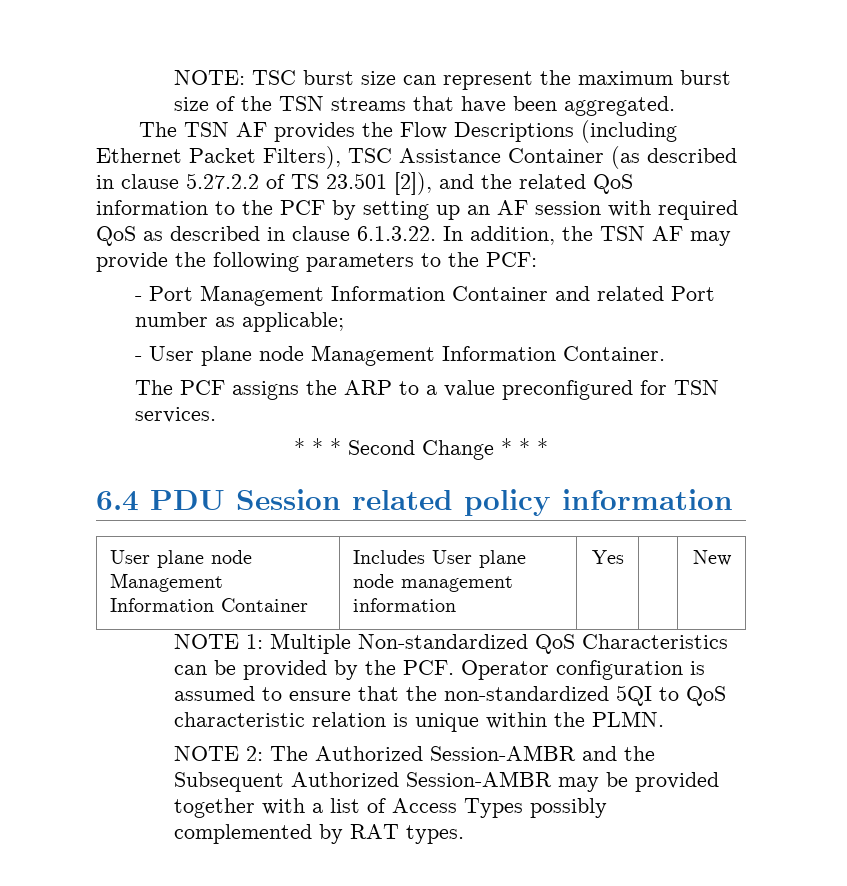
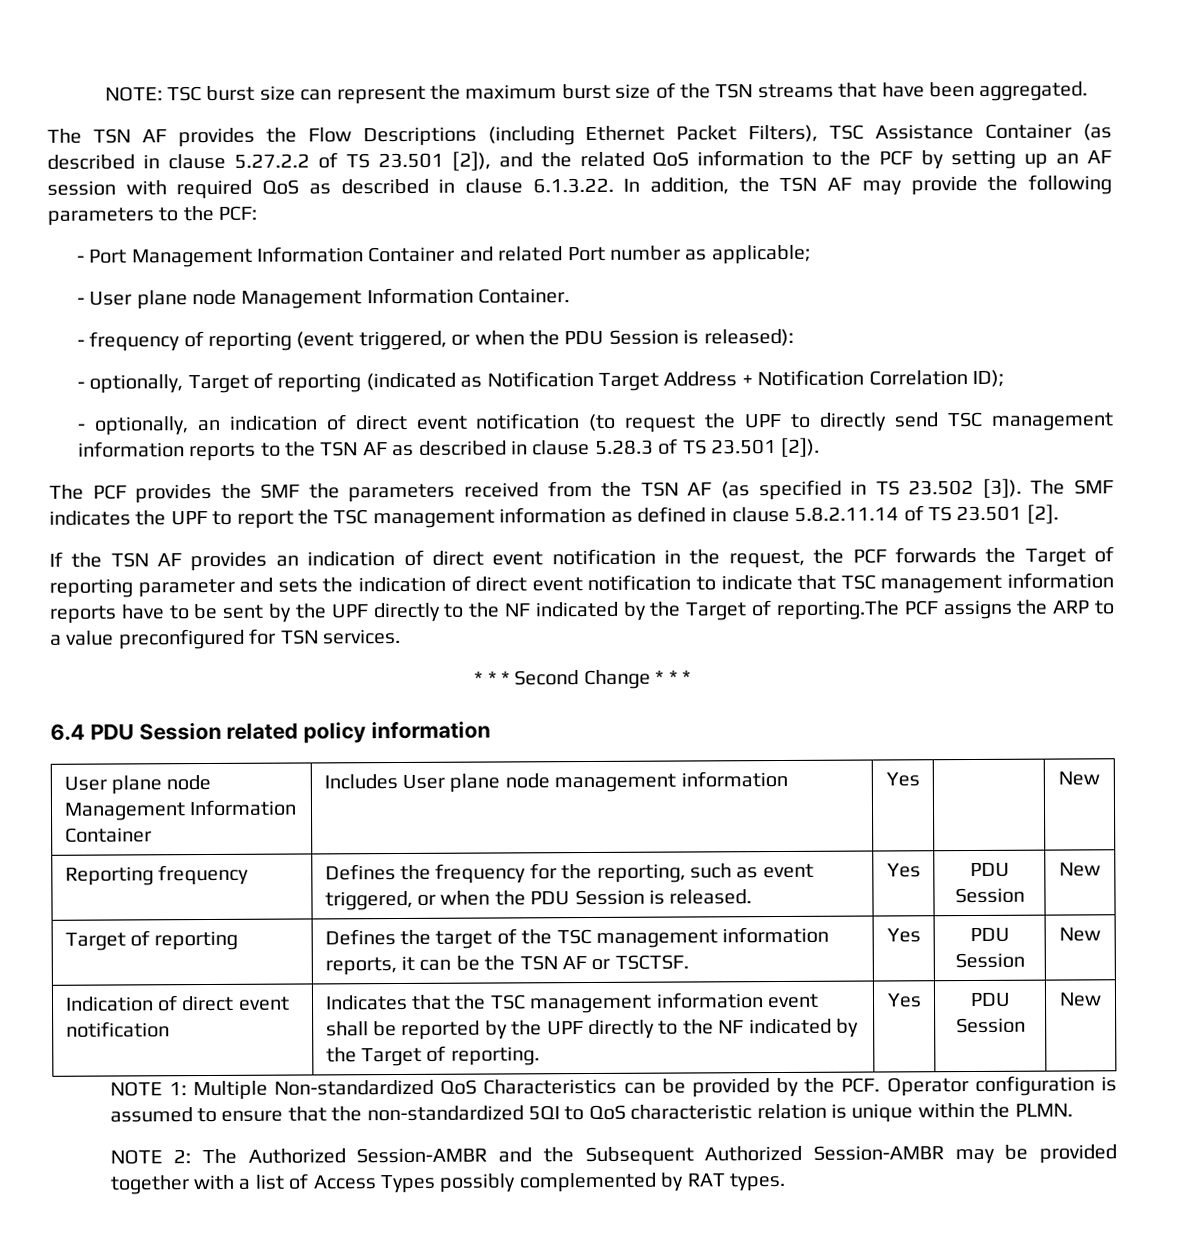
[134,380,173,395] The -> [76,328,794,352] [76,369,1005,394] [76,411,1114,436] [77,437,821,462] [49,478,1114,504] [49,504,1059,529] [49,546,1114,572] [49,572,1115,598] [49,600,900,624] - frequency of reporting (event triggered, or when the PDU Session is released): // - optionally, Target of reporting (indicated as Notification Target Address + Notification Correlation ID); // - optionally, an indication of direct event notification (to request the UPF to directly send TSC management information reports to the TSN AF as described in clause 5.28.3 of TS 23.501 [2]). // The PCF provides the SMF the parameters received from the TSN AF (as specified in TS 23.502 [3]). The SMF indicates the UPF to report the TSC management information as defined in clause 5.8.2.11.14 of TS 23.501 [2]. // If the TSN AF provides an indication of direct event notification in the request, the PCF forwards the Target of reporting parameter and sets the indication of direct event notification to indicate that TSC management information reports have to be sent by the UPF directly to the NF indicated by the Target of reporting.The
(732, 558) none -> [64,864,249,886] [324,863,814,884] [324,889,753,911] [886,863,921,878] [969,862,1010,878] [954,887,1025,904] [1059,862,1101,877] [64,930,239,951] [324,926,830,949] [324,954,689,976] [886,928,921,943] [969,927,1010,943] [954,952,1025,969] [1059,927,1101,942] [64,995,290,1012] [65,1021,170,1038] [324,992,819,1014] [325,1018,859,1040] [325,1045,540,1067] [886,993,922,1008] [969,992,1011,1008] [955,1017,1026,1034] [1059,992,1102,1007] // Reporting frequency | Defines the frequency for the reporting, such as event triggered, or when the PDU Session is released. | Yes | PDU Session | New // Target of reporting | Defines the target of the TSC management information reports, it can be the TSN AF or TSCTSF. | Yes | PDU Session | New // Indication of direct event notification | Indicates that the TSC management information event shall be reported by the UPF directly to the NF indicated by the Target of reporting. | Yes | PDU Session | New

